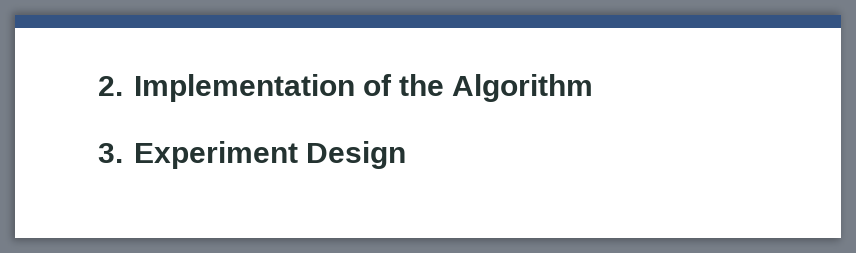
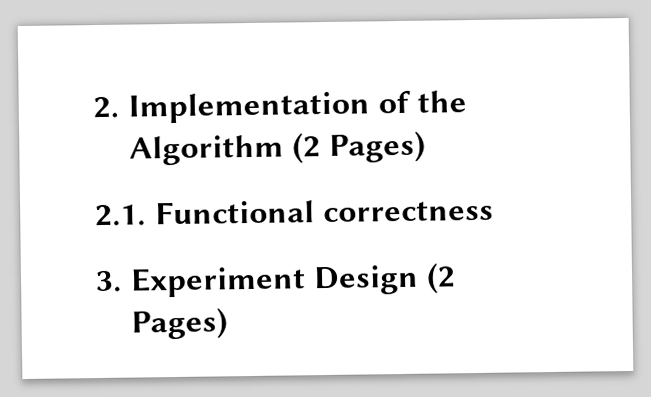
(594, 88) none -> [292,131,426,164] [95,200,495,227] (2 Pages) // 2.1. Functional correctness
(406, 155) none -> [425,263,456,294] [131,308,229,340] (2 Pages)

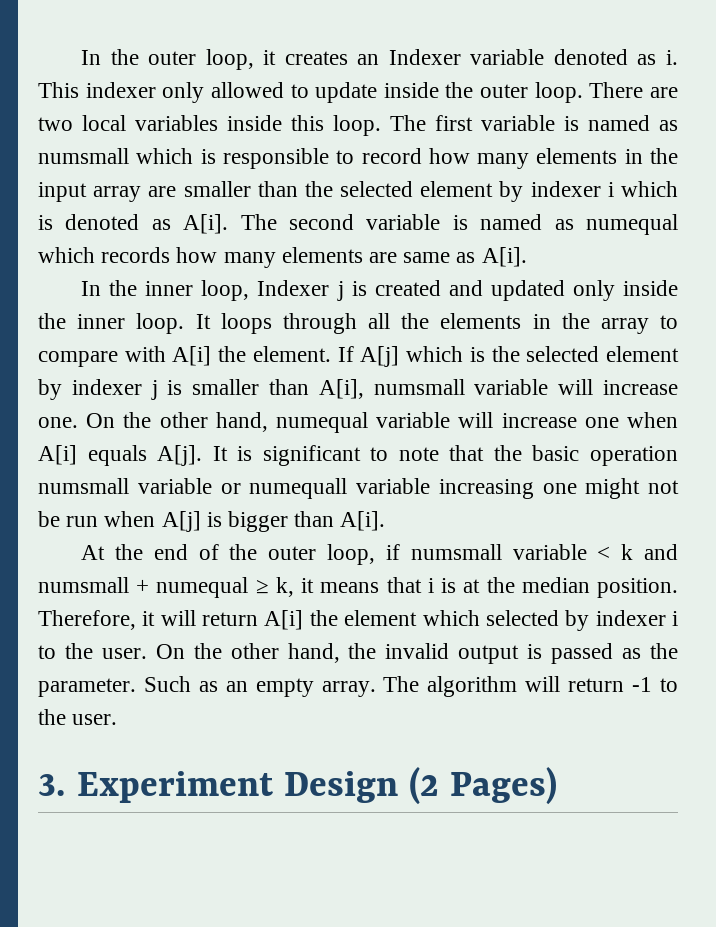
[93,90,467,124] [129,131,426,166] [95,200,495,227] 2. Implementation of the Algorithm (2 Pages) // 2.1. Functional correctness -> [81,49,679,70] [38,82,678,103] [38,115,678,136] [38,148,678,169] [38,181,678,202] [38,214,678,235] [38,247,527,268] [81,280,678,301] [38,313,678,334] [38,346,680,367] [38,379,678,400] [38,412,678,433] [38,445,678,466] [38,478,679,499] [38,511,386,532] [81,544,679,565] [38,577,678,598] [38,610,678,631] [38,643,678,664] [38,676,678,697] [38,709,118,725] In the outer loop, it creates an Indexer variable denoted as i. This indexer only allowed to update inside the outer loop. There are two local variables inside this loop. The first variable is named as numsmall which is responsible to record how many elements in the input array are smaller than the selected element by indexer i which is denoted as A[i]. The second variable is named as numequal which records how many elements are same as A[i]. // In the inner loop, Indexer j is created and updated only inside the inner loop. It loops through all the elements in the array to compare with A[i] the element. If A[j] which is the selected element by indexer j is smaller than A[i], numsmall variable will increase one. On the other hand, numequal variable will increase one when A[i] equals A[j]. It is significant to note that the basic operation numsmall variable or numequall variable increasing one might not be run when A[j] is bigger than A[i]. // At the end of the outer loop, if numsmall variable < k and numsmall + numequal ≥ k, it means that i is at the median position. Therefore, it will return A[i] the element which selected by indexer i to the user. On the other hand, the invalid output is passed as the parameter. Such as an empty array. The algorithm will return -1 to the user.

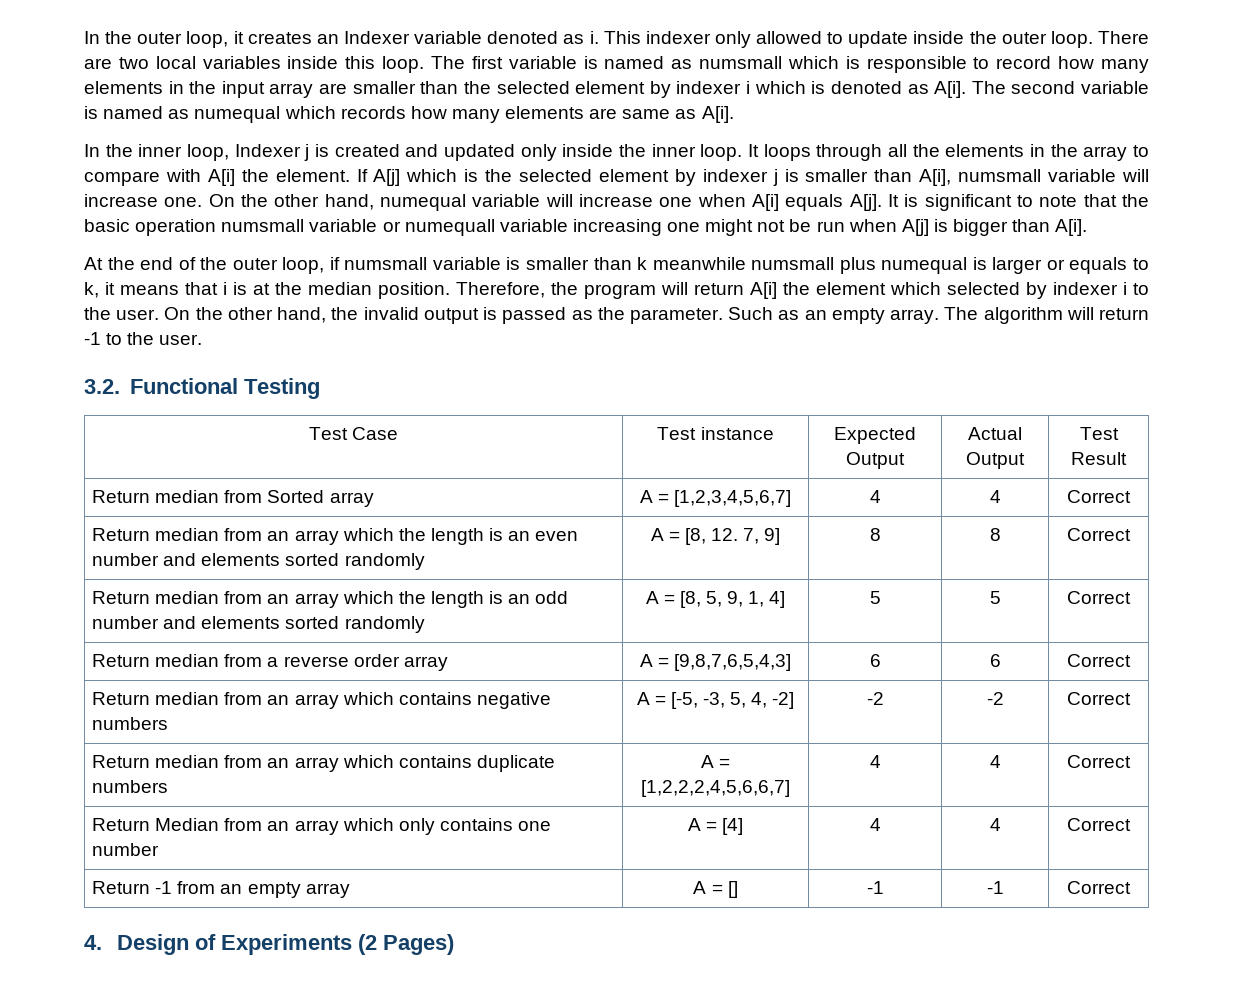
[597,544,679,560] [38,577,269,598] < k and numsmall + numequal ≥ -> [506,257,1149,274] is smaller than k meanwhile numsmall plus numequal is larger or equals to
[142,611,156,626] it -> [551,282,656,299] the program
[38,771,398,803] 3. Experiment Design -> [84,378,320,399] [308,427,399,440] [657,427,774,440] [834,427,916,444] [846,452,905,469] [968,427,1022,440] [966,452,1025,469] [1079,427,1119,440] [1071,452,1127,465] [92,490,374,507] [639,490,792,507] [869,490,881,503] [989,490,1001,503] [1067,490,1131,503] [92,528,579,545] [92,553,425,570] [650,528,781,545] [869,528,881,541] [989,528,1001,541] [1067,528,1131,541] [92,591,569,608] [92,616,425,633] [645,591,786,608] [869,591,881,604] [989,591,1001,604] [1067,591,1131,604] [92,654,448,671] [639,654,792,671] [869,654,881,667] [989,654,1001,667] [1067,654,1131,667] [92,692,551,709] [92,717,169,730] [636,692,795,709] [866,692,884,705] [986,692,1004,705] [1067,692,1131,705] [92,755,555,772] [92,780,169,793] [700,755,731,768] [641,780,790,797] [869,755,881,768] [989,755,1001,768] [1067,755,1131,768] [92,818,552,835] [92,843,160,856] [687,818,744,835] [869,818,881,831] [989,818,1001,831] [1067,818,1131,831] [92,881,350,898] [693,881,738,898] [866,881,884,894] [986,881,1004,894] [1067,881,1131,894] [84,934,353,955] 3.2. Functional Testing // Test Case | Test instance | Expected Output | Actual Output | Test Result // Return median from Sorted array | A = [1,2,3,4,5,6,7] | 4 | 4 | Correct // Return median from an array which the length is an even number and elements sorted randomly | A = [8, 12. 7, 9] | 8 | 8 | Correct // Return median from an array which the length is an odd number and elements sorted randomly | A = [8, 5, 9, 1, 4] | 5 | 5 | Correct // Return median from a reverse order array | A = [9,8,7,6,5,4,3] | 6 | 6 | Correct // Return median from an array which contains negative numbers | A = [-5, -3, 5, 4, -2] | -2 | -2 | Correct // Return median from an array which contains duplicate numbers | A = [1,2,2,2,4,5,6,6,7] | 4 | 4 | Correct // Return Median from an array which only contains one number | A = [4] | 4 | 4 | Correct // Return -1 from an empty array | A = [] | -1 | -1 | Correct // 4. Design of Experiments

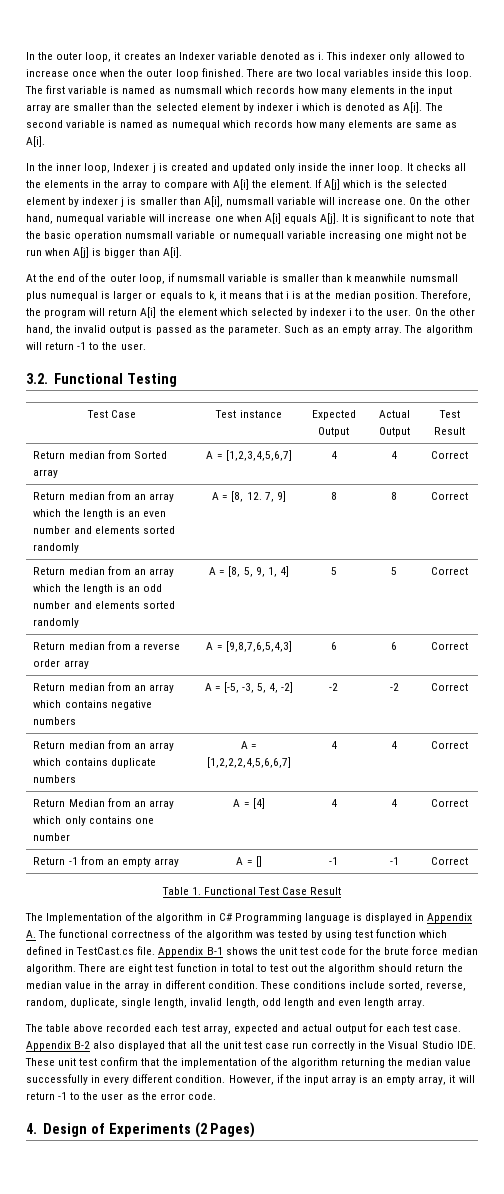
[848,31,1093,48] update inside the outer loop. -> [26,68,244,79] increase once when the outer loop finished.
[845,56,1052,73] is responsible to record -> [255,86,295,94] records
[763,144,883,161] loops through -> [415,163,451,171] checks
(1131, 887) none -> [161,887,342,895] [25,912,473,923] [26,929,448,940] [26,946,478,957] [26,963,463,974] [26,980,467,991] [26,998,426,1008] [25,1023,462,1034] [26,1041,476,1051] [25,1057,472,1068] [26,1074,475,1085] [26,1092,216,1100] // Table 1. Functional Test Case Result // The Implementation of the algorithm in C# Programming language is displayed in Appendix A. The functional correctness of the algorithm was tested by using test function which defined in TestCast.cs file. Appendix B-1 shows the unit test code for the brute force median algorithm. There are eight test function in total to test out the algorithm should return the median value in the array in different condition. These conditions include sorted, reverse, random, duplicate, single length, invalid length, odd length and even length array. // The table above recorded each test array, expected and actual output for each test case. Appendix B-2 also displayed that all the unit test case run correctly in the Visual Studio IDE. These unit test confirm that the implementation of the algorithm returning the median value successfully in every different condition. However, if the input array is an empty array, it will return -1 to the user as the error code.

